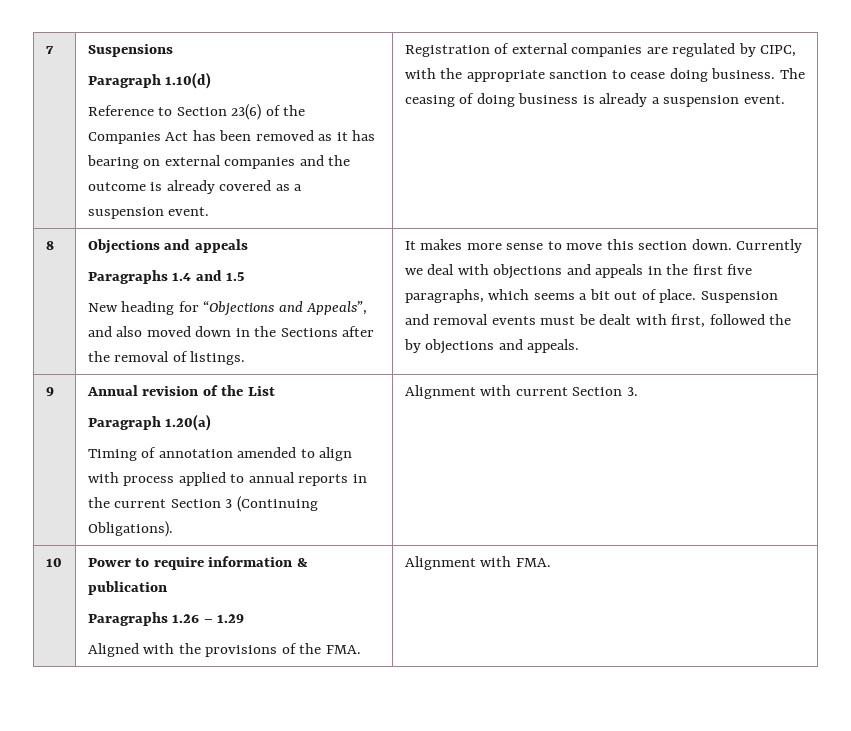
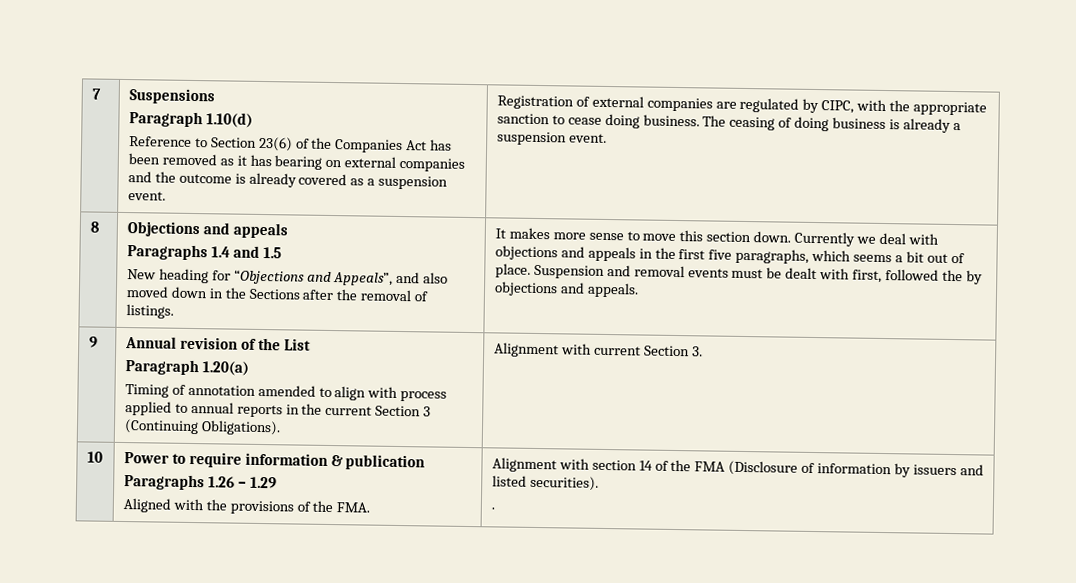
[515,558,551,567] FMA. -> [591,459,984,478] [491,475,599,491] [490,507,495,510] section 14 of the FMA (Disclosure of information by issuers and listed securities). // .

